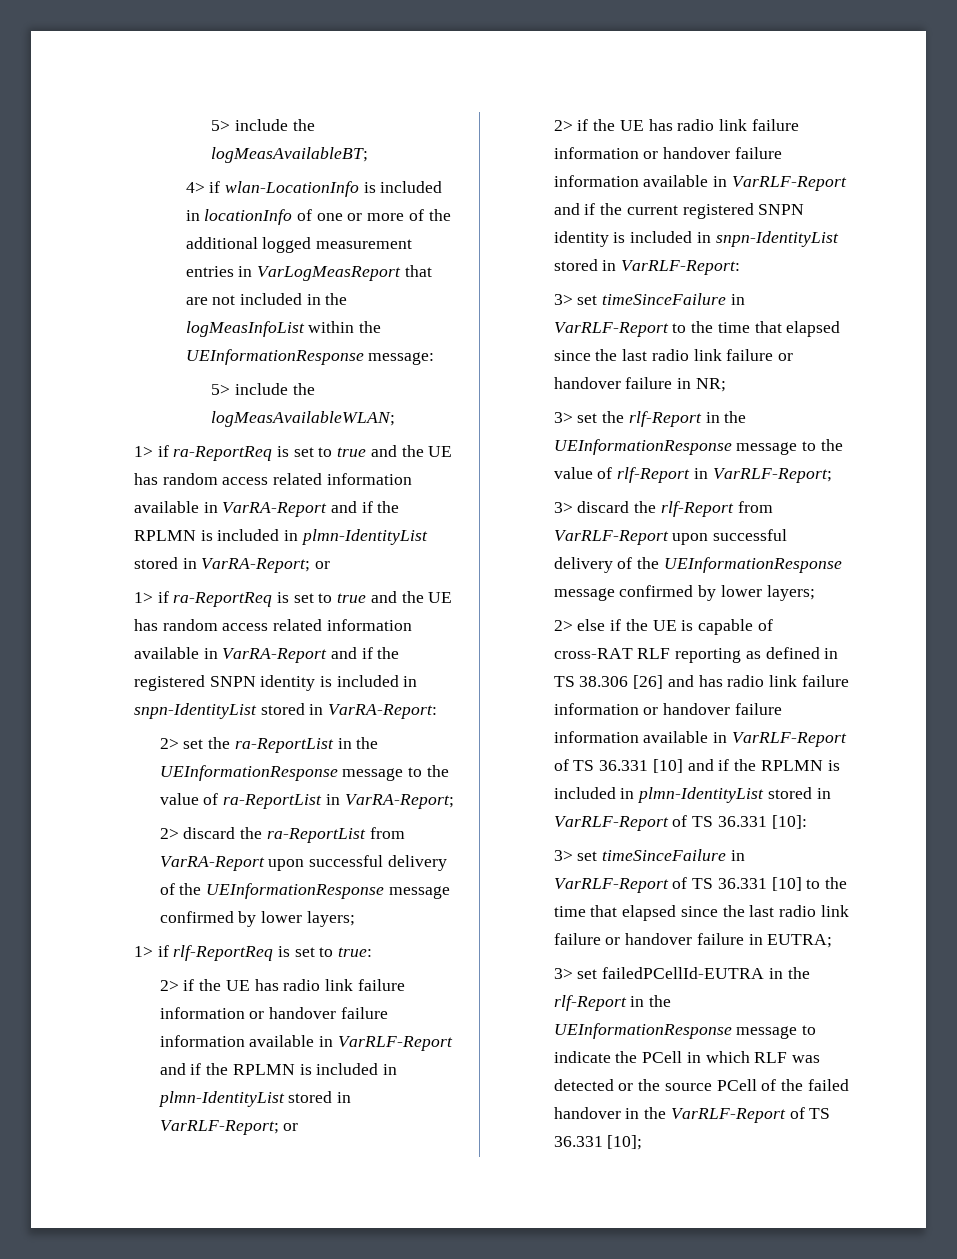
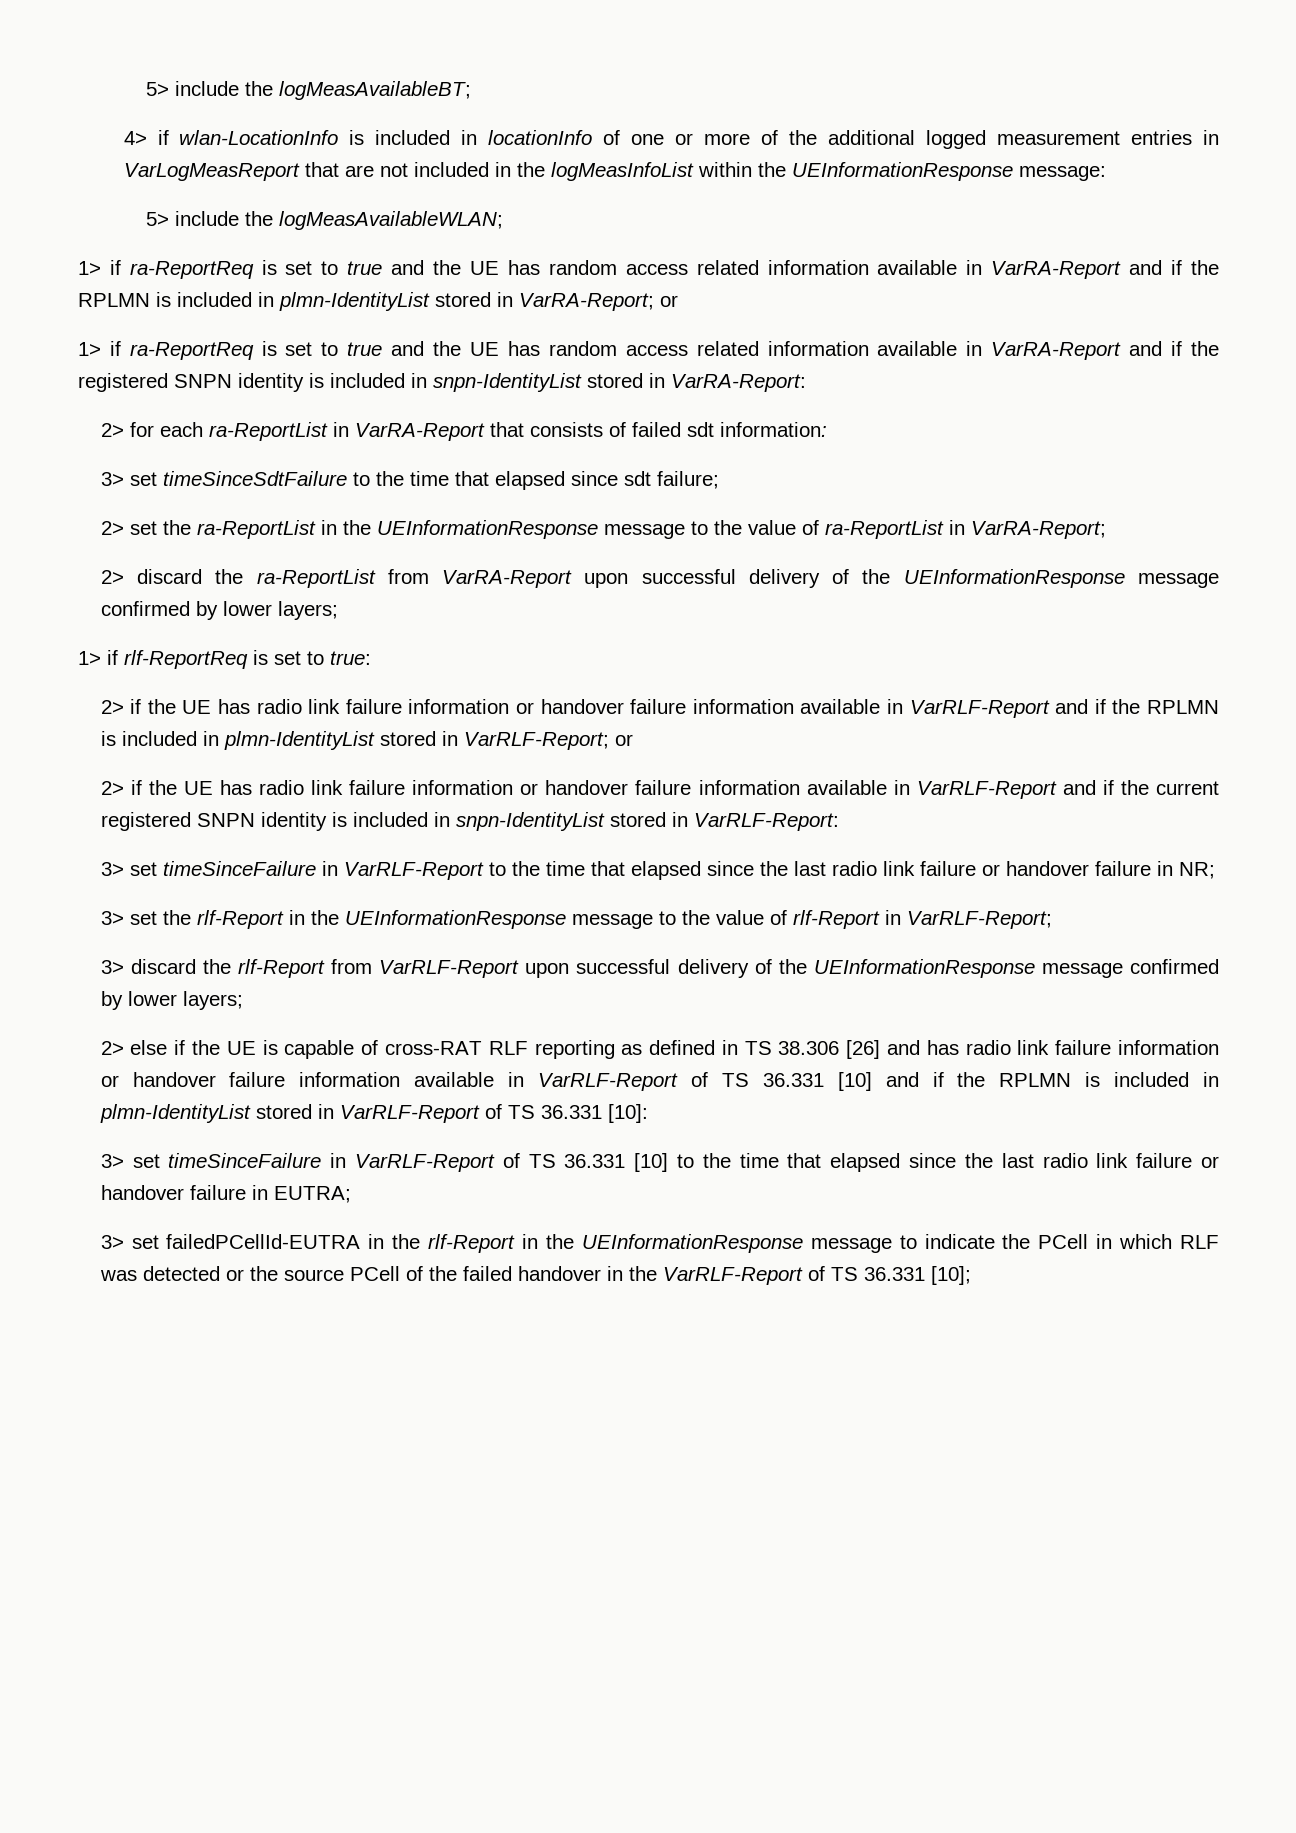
(438, 711) none -> [100,422,827,441] [100,471,719,490] // 2> for each ra-ReportList in VarRA-Report that consists of failed sdt information: // 3> set timeSinceSdtFailure to the time that elapsed since sdt failure;

